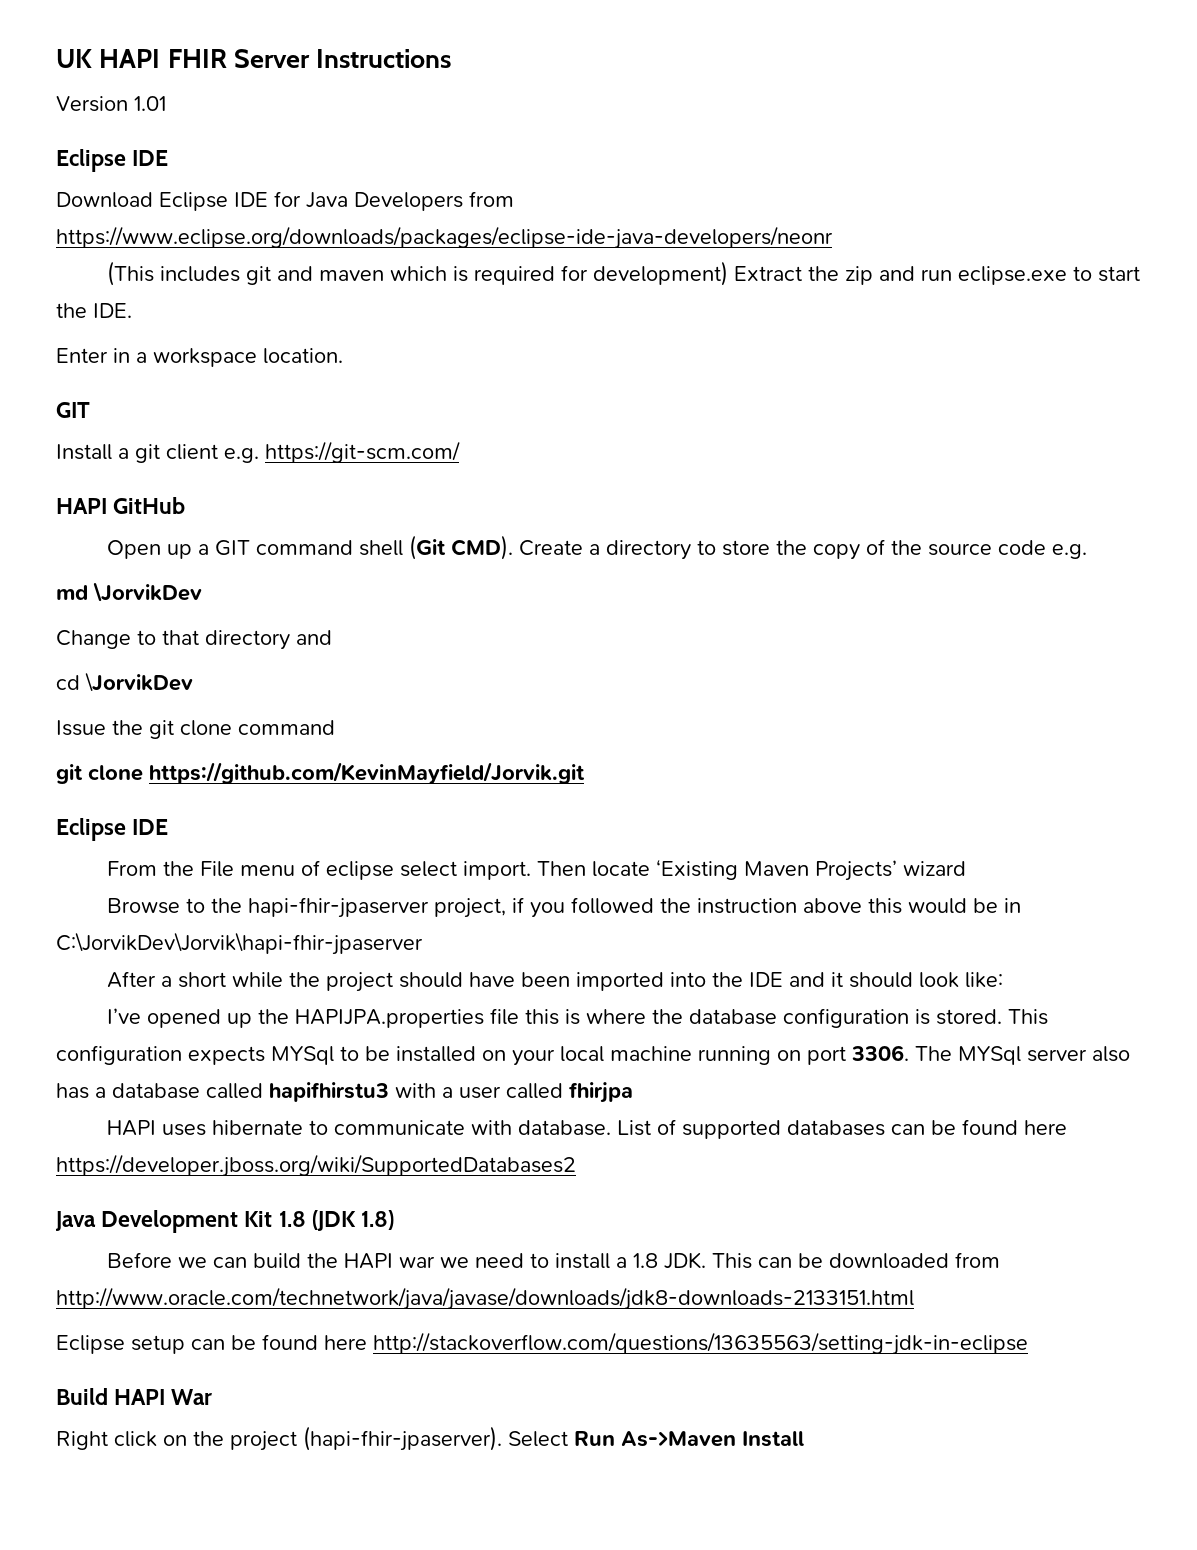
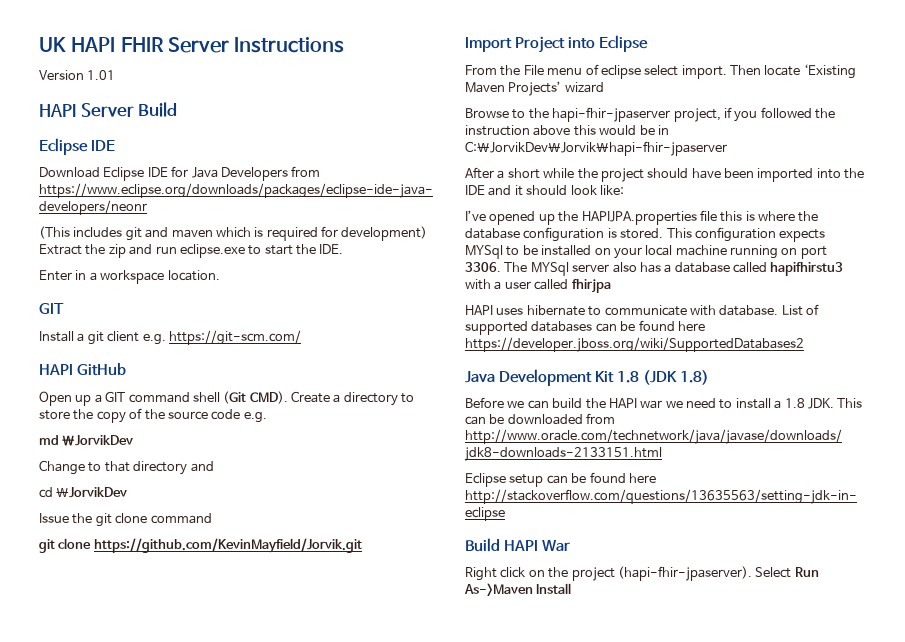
(166, 103) none -> [39,102,178,117] // HAPI Server Build
[56,818,169,841] Eclipse IDE -> [465,35,648,53] Import Project into Eclipse

